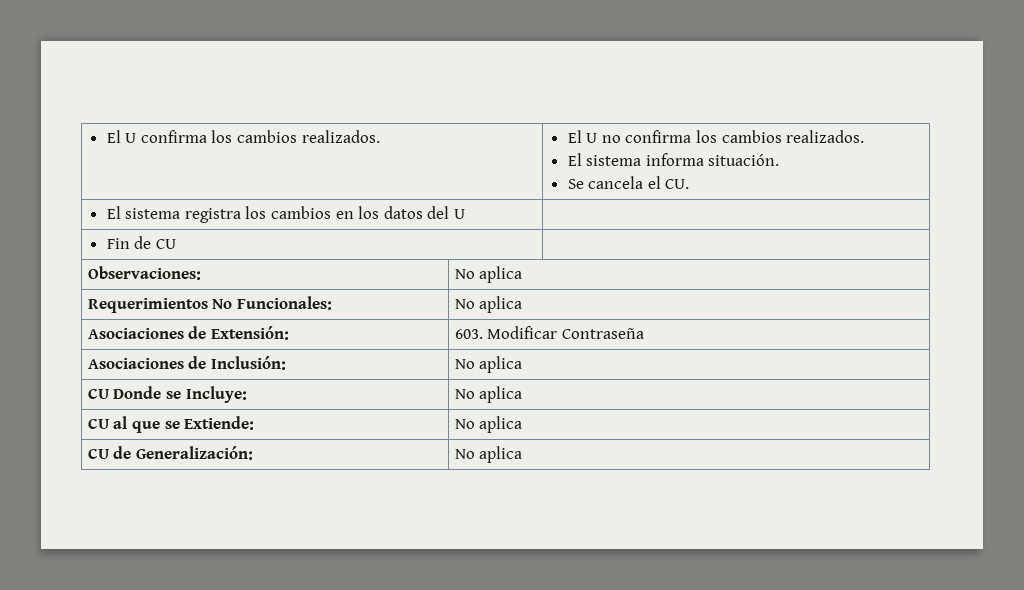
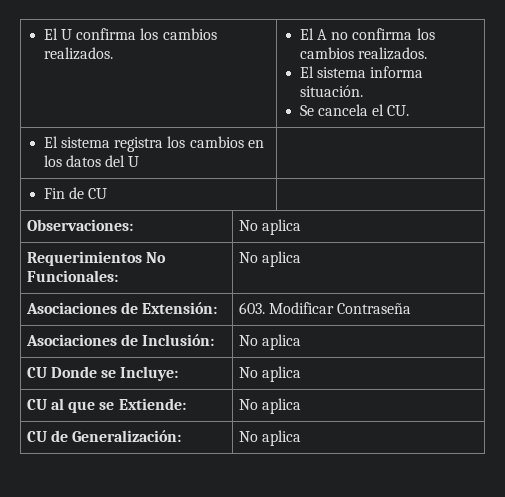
[586,133,598,143] U -> [317,29,328,40] A

